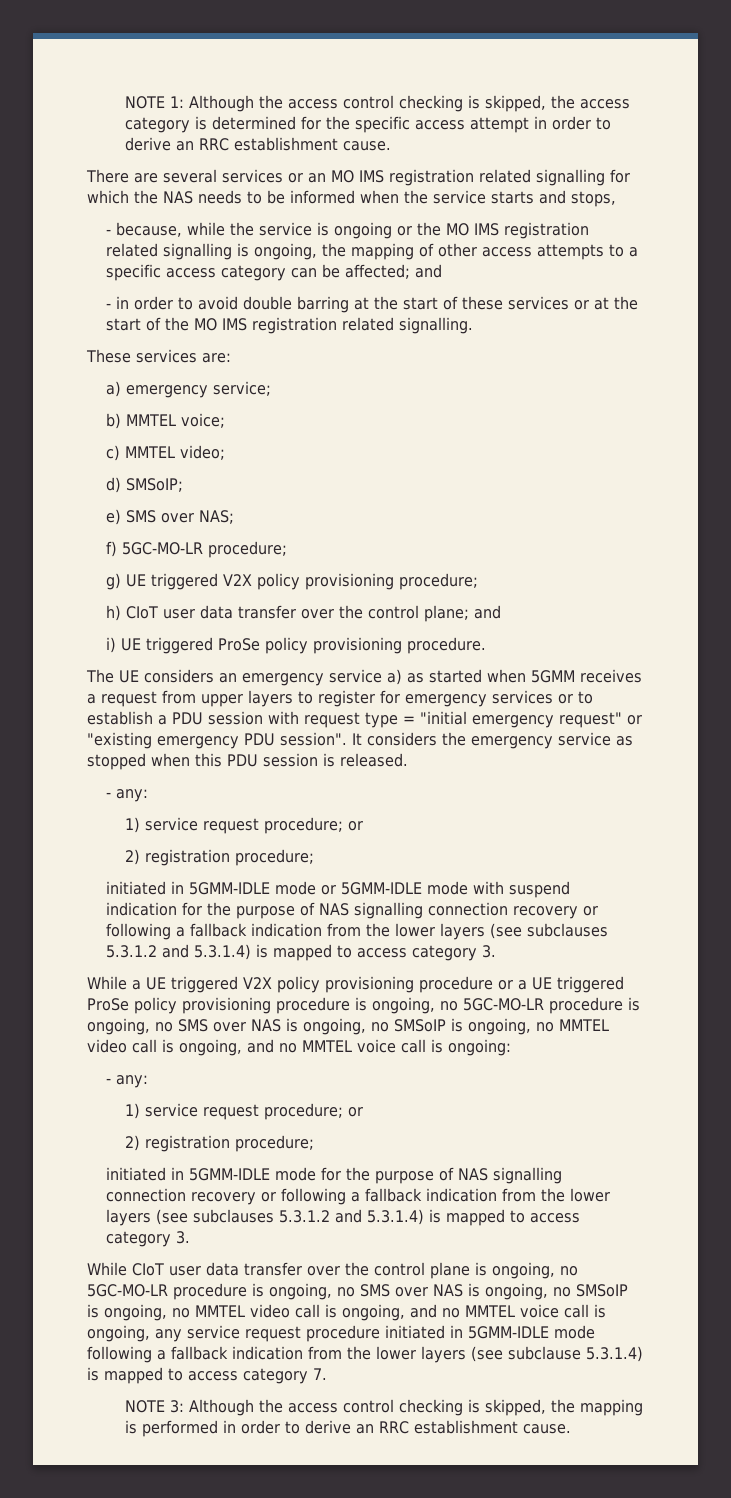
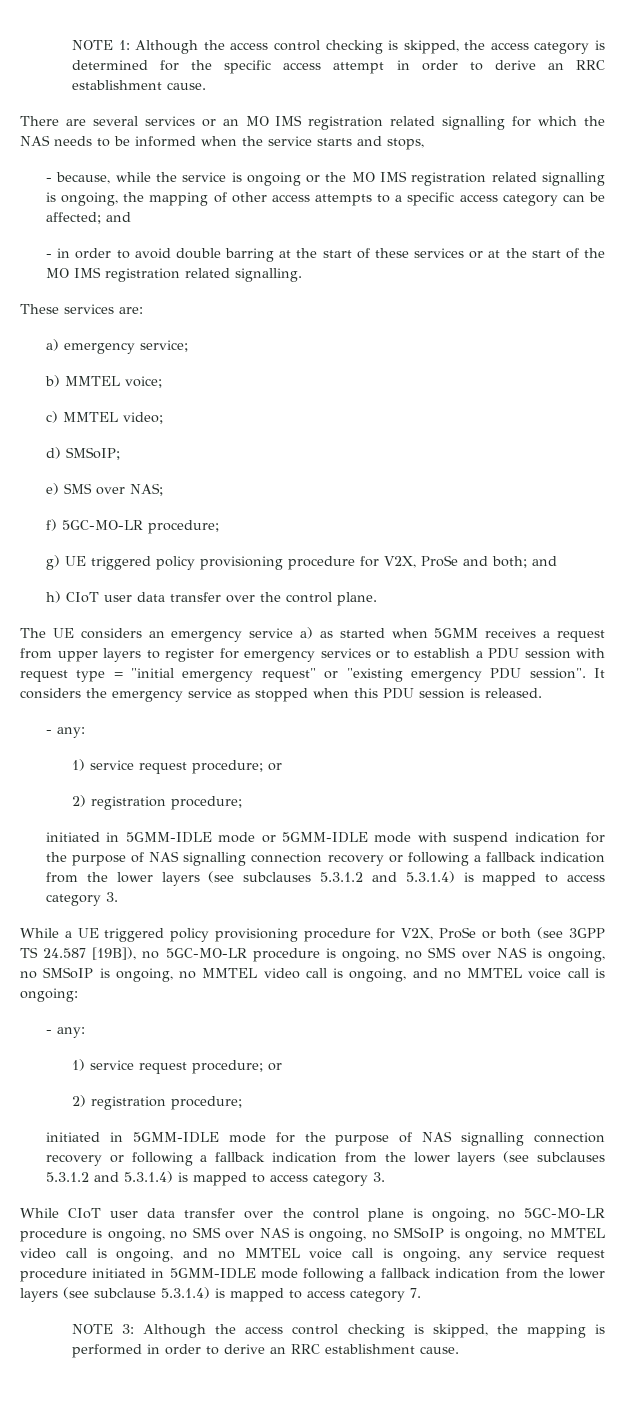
[222,573,478,590] V2X policy provisioning procedure; -> [156,555,558,570] policy provisioning procedure for V2X, ProSe and both; and
[423,605,501,622] [105,637,486,654] plane; and // i) UE triggered ProSe policy provisioning procedure. -> [337,592,378,606] plane.
[243,976,624,993] [87,997,435,1014] V2X policy provisioning procedure or a UE triggered ProSe policy provisioning procedure is ongoing, -> [170,927,605,942] [20,947,137,960] policy provisioning procedure for V2X, ProSe or both (see 3GPP TS 24.587 [19B]),

